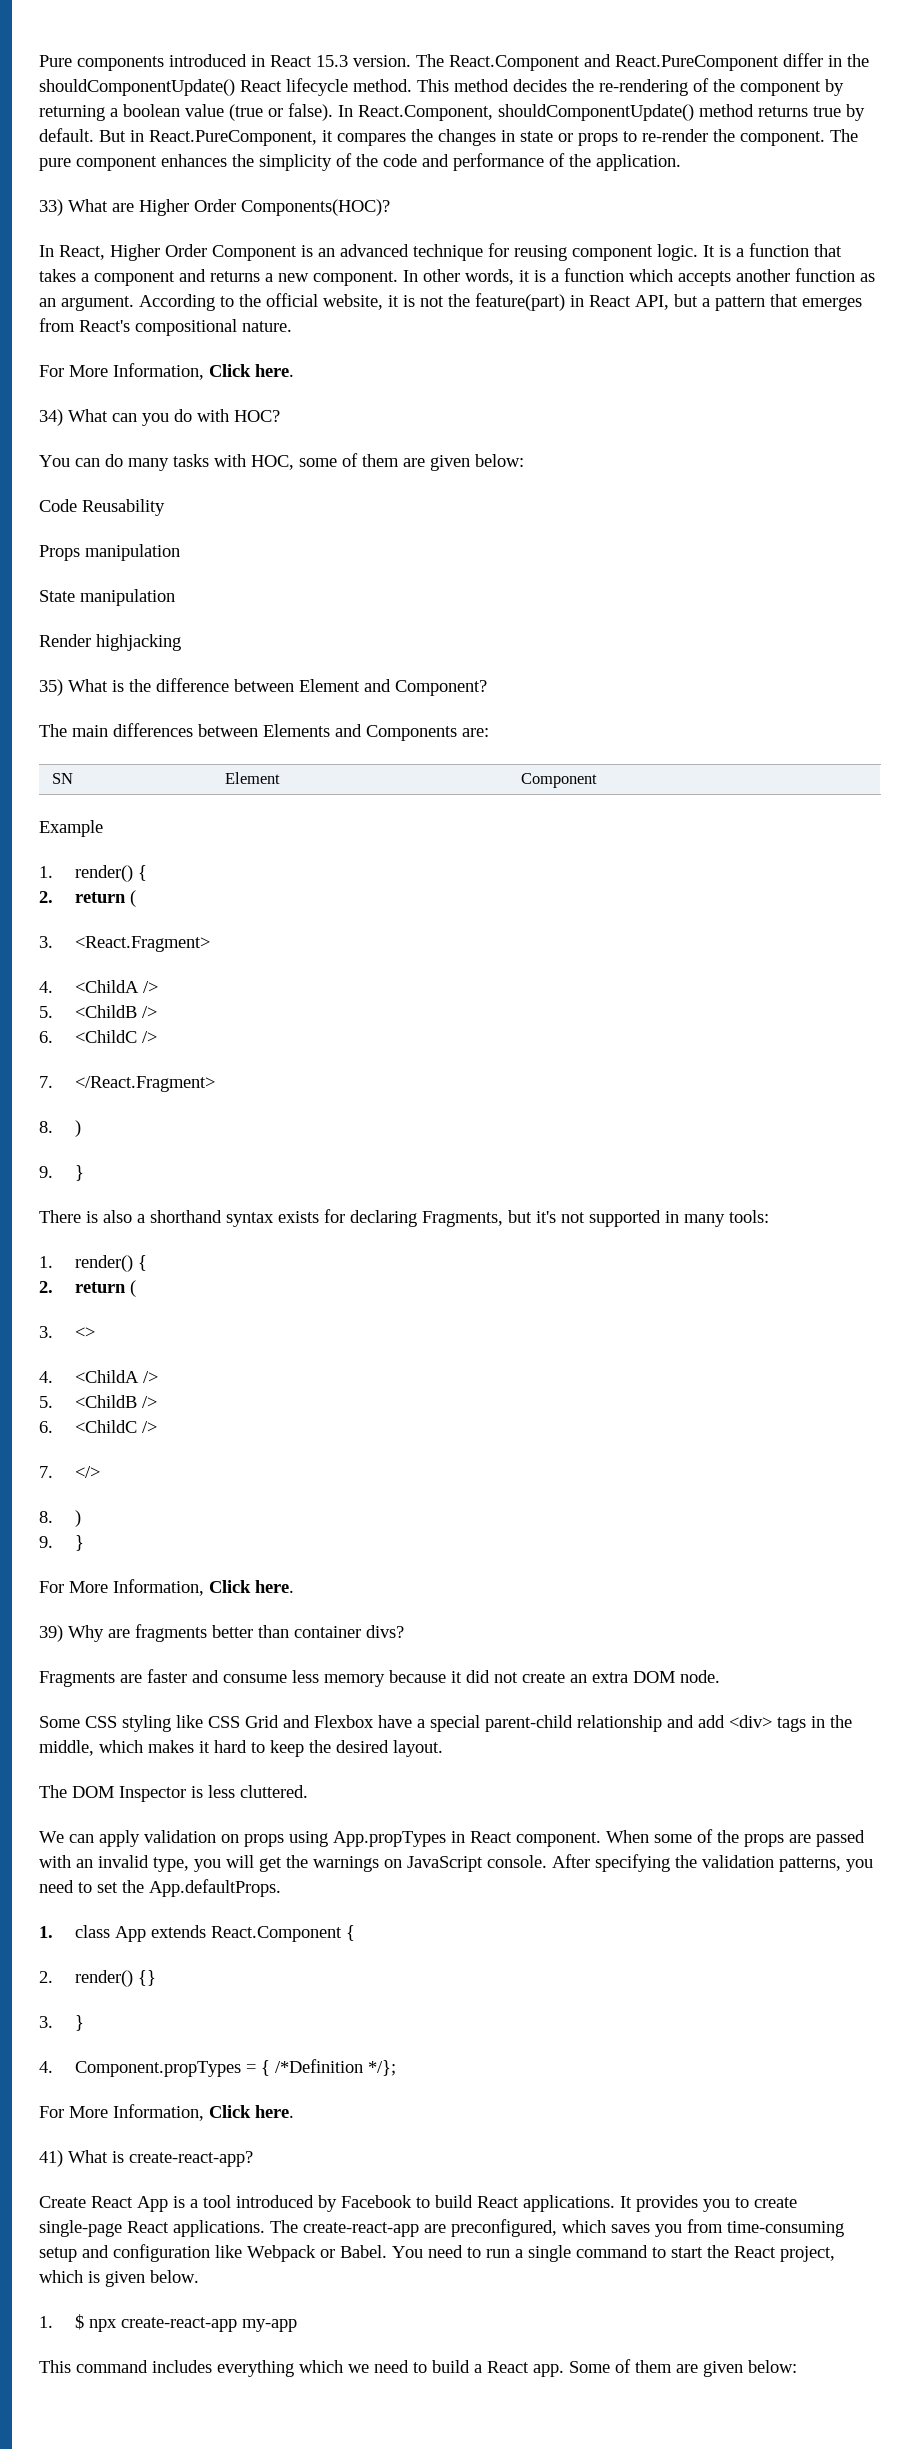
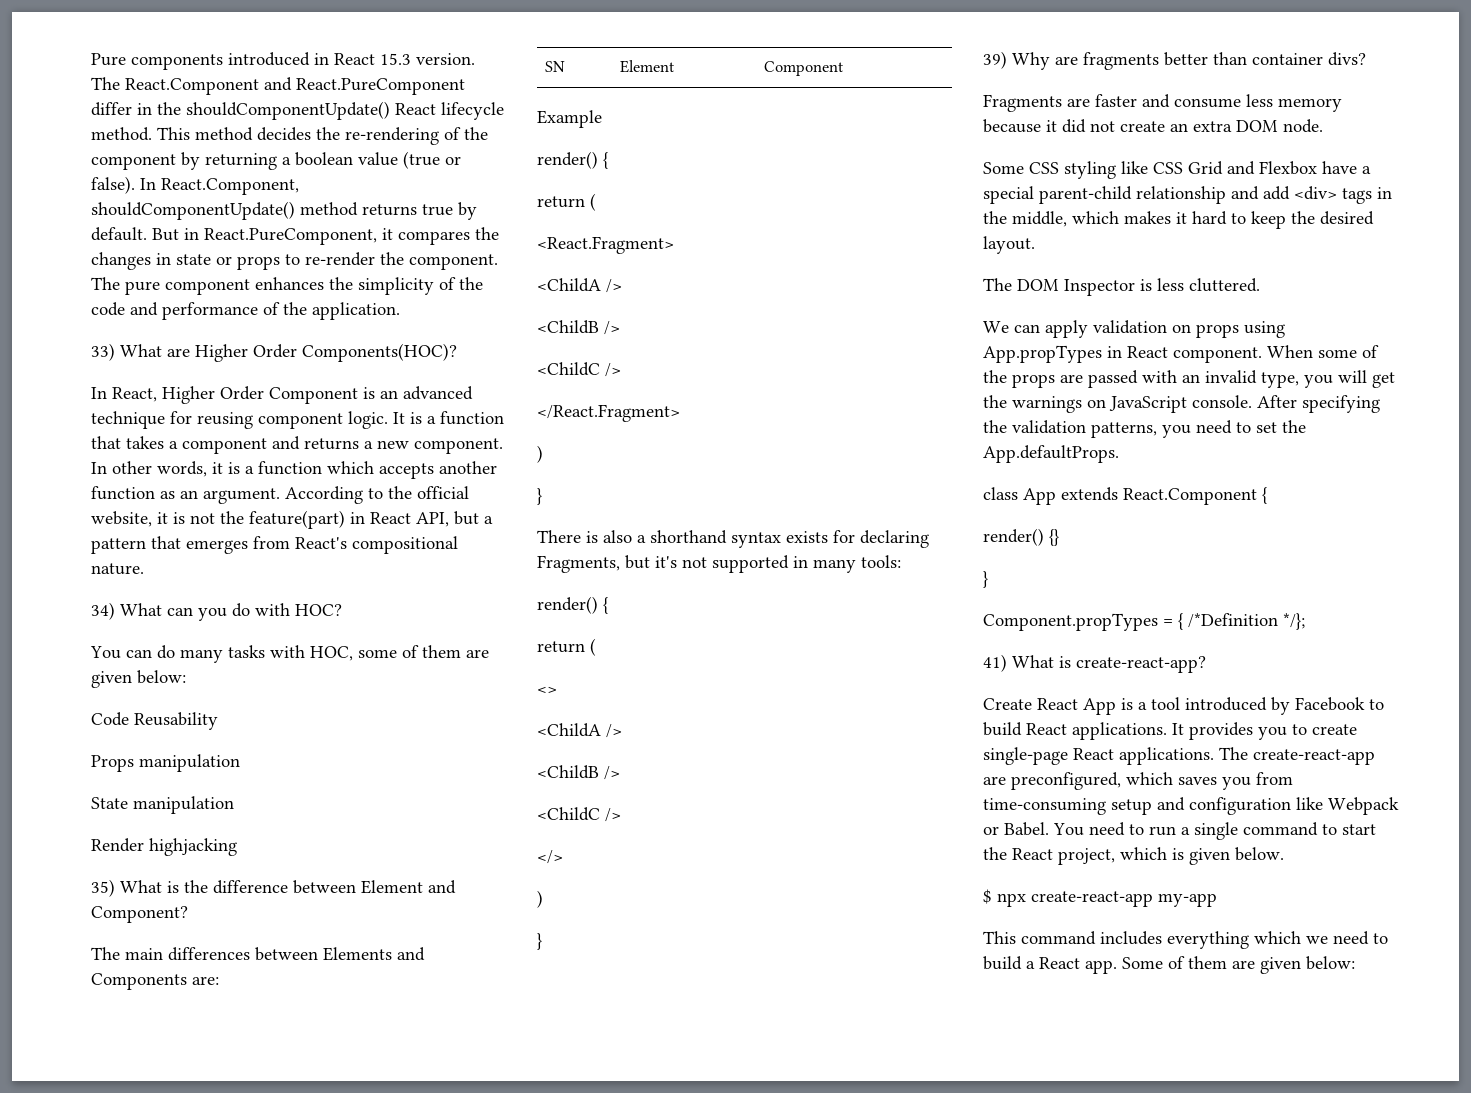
[39,363,294,380] // For More Information, Click here. -> (144, 569) none
[39,865,148,882] [39,890,137,907] [39,936,53,948] 1. render() { // 2. return ( // 3. -> [537,151,608,169] [537,193,596,211] render() { // return ( //
[39,980,159,993] [39,1005,158,1018] [39,1030,158,1043] [39,1076,53,1088] 4. <ChildA /> // 5. <ChildB /> // 6. <ChildC /> // 7. -> [537,278,622,293] [537,320,620,335] [537,362,621,377] <ChildA /> // <ChildB /> // <ChildC /> //
[39,1120,82,1137] [39,1166,53,1178] 8. ) // 9. -> [537,445,543,463] ) //
[39,1255,148,1272] [39,1280,137,1297] [39,1326,53,1338] 1. render() { // 2. return ( // 3. -> [537,596,608,614] [537,638,596,656] render() { // return ( //
[39,1370,159,1383] [39,1395,158,1408] [39,1420,158,1433] [39,1466,53,1478] 4. <ChildA /> // 5. <ChildB /> // 6. <ChildC /> // 7. -> [537,723,622,738] [537,765,620,780] [537,807,621,822] <ChildA /> // <ChildB /> // <ChildC /> //
[39,1510,82,1527] [39,1535,85,1551] [39,1579,294,1596] 8. ) // 9. } // For More Information, Click here. -> [537,890,543,908] [537,933,542,950] ) // }
[39,1926,53,1938] 1. -> (1119, 454) none
[39,1971,53,1983] 2. -> (1267, 495) none
[39,2015,85,2031] [39,2061,53,2073] 3. } // 4. -> [983,571,988,588] } //
[39,2104,294,2121] // For More Information, Click here. -> (1305, 621) none
[39,2316,53,2328] 1. -> (1284, 854) none

